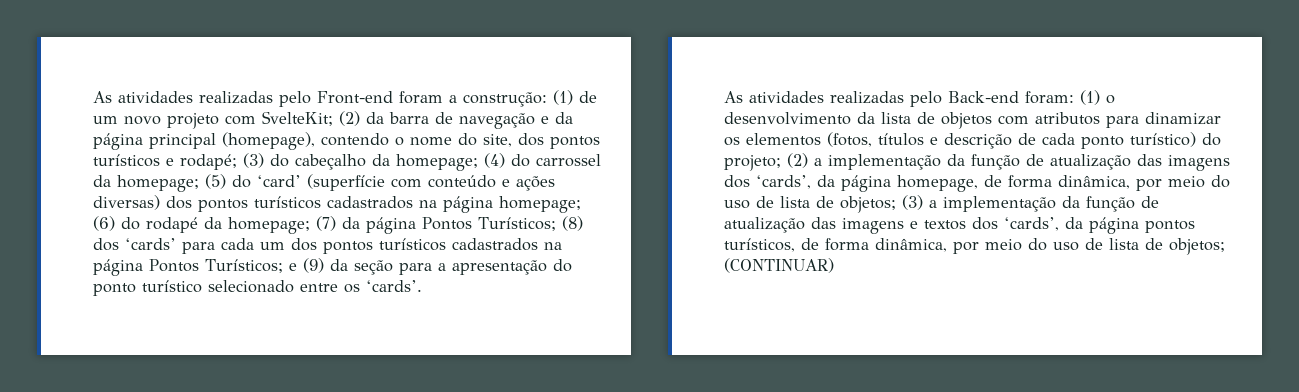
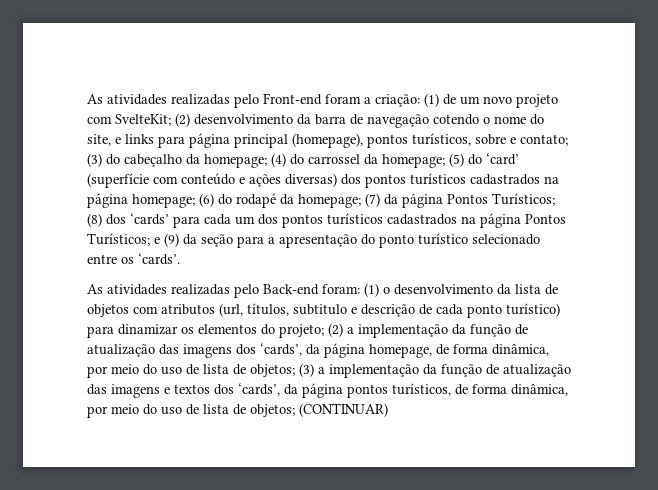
[463,92,547,107] construção: -> [375,94,420,107] criação:
(360, 118) none -> [194,114,293,125] desenvolvimento
[541,112,573,124] [93,132,600,150] [93,154,237,170] e da página principal (homepage), contendo o nome do site, dos pontos turísticos e rodapé; -> [433,114,544,125] [87,133,568,148] cotendo o nome do site, e links para página principal (homepage), pontos turísticos, sobre e contato;
[1106,112,1221,128] [724,132,924,147] para dinamizar os elementos (fotos, títulos -> [219,303,347,317] (url, títulos, subtitulo
(1196, 139) none -> [87,324,257,338] para dinamizar os elementos

